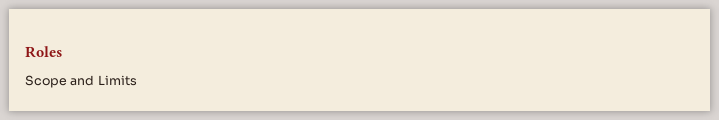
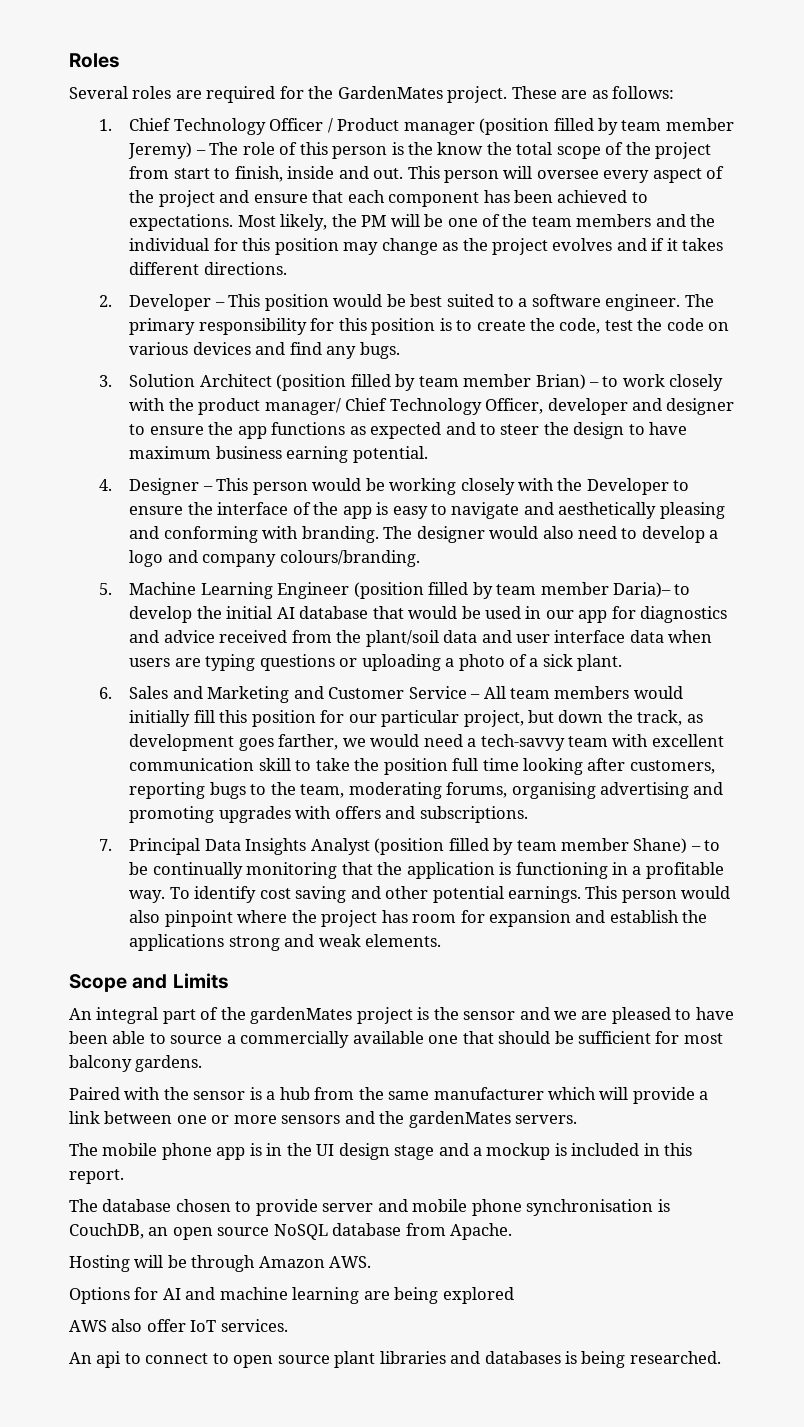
[25,75,137,88] Scope and Limits -> [69,86,675,103] [99,118,734,135] [128,142,712,159] [129,166,725,183] [129,190,648,207] [129,214,716,231] [129,238,724,255] [129,262,287,275] [99,294,714,311] [129,318,730,335] [129,342,400,359] [99,374,724,391] [129,398,735,415] [129,422,688,439] [129,446,428,463] [99,478,690,495] [129,502,725,519] [129,526,719,543] [129,550,420,567] [99,582,691,599] [129,606,728,623] [129,630,713,647] [129,654,623,671] [99,686,683,703] [129,710,703,727] [129,734,724,751] [129,758,715,775] [129,782,724,799] [129,806,528,823] [99,838,721,855] [129,862,724,879] [129,886,731,903] [129,910,708,927] [129,934,442,951] [69,973,229,992] [69,1007,734,1024] [69,1031,723,1048] [69,1055,203,1072] [69,1087,709,1104] [69,1111,578,1128] [69,1143,693,1160] [69,1169,124,1184] [69,1199,670,1216] [69,1223,513,1240] [69,1255,372,1272] [69,1287,514,1304] [69,1319,288,1332] [69,1351,721,1368] Several roles are required for the GardenMates project. These are as follows: // 1. Chief Technology Officer / Product manager (position filled by team member Jeremy) – The role of this person is the know the total scope of the project from start to finish, inside and out. This person will oversee every aspect of the project and ensure that each component has been achieved to expectations. Most likely, the PM will be one of the team members and the individual for this position may change as the project evolves and if it takes different directions. // 2. Developer – This position would be best suited to a software engineer. The primary responsibility for this position is to create the code, test the code on various devices and find any bugs. // 3. Solution Architect (position filled by team member Brian) – to work closely with the product manager/ Chief Technology Officer, developer and designer to ensure the app functions as expected and to steer the design to have maximum business earning potential. // 4. Designer – This person would be working closely with the Developer to ensure the interface of the app is easy to navigate and aesthetically pleasing and conforming with branding. The designer would also need to develop a logo and company colours/branding. // 5. Machine Learning Engineer (position filled by team member Daria)– to develop the initial AI database that would be used in our app for diagnostics and advice received from the plant/soil data and user interface data when users are typing questions or uploading a photo of a sick plant. // 6. Sales and Marketing and Customer Service – All team members would initially fill this position for our particular project, but down the track, as development goes farther, we would need a tech-savvy team with excellent communication skill to take the position full time looking after customers, reporting bugs to the team, moderating forums, organising advertising and promoting upgrades with offers and subscriptions. // 7. Principal Data Insights Analyst (position filled by team member Shane) – to be continually monitoring that the application is functioning in a profitable way. To identify cost saving and other potential earnings. This person would also pinpoint where the project has room for expansion and establish the applications strong and weak elements. // Scope and Limits // An integral part of the gardenMates project is the sensor and we are pleased to have been able to source a commercially available one that should be sufficient for most balcony gardens. // Paired with the sensor is a hub from the same manufacturer which will provide a link between one or more sensors and the gardenMates servers. // The mobile phone app is in the UI design stage and a mockup is included in this report. // The database chosen to provide server and mobile phone synchronisation is CouchDB, an open source NoSQL database from Apache. // Hosting will be through Amazon AWS. // Options for AI and machine learning are being explored // AWS also offer IoT services. // An api to connect to open source plant libraries and databases is being researched.

